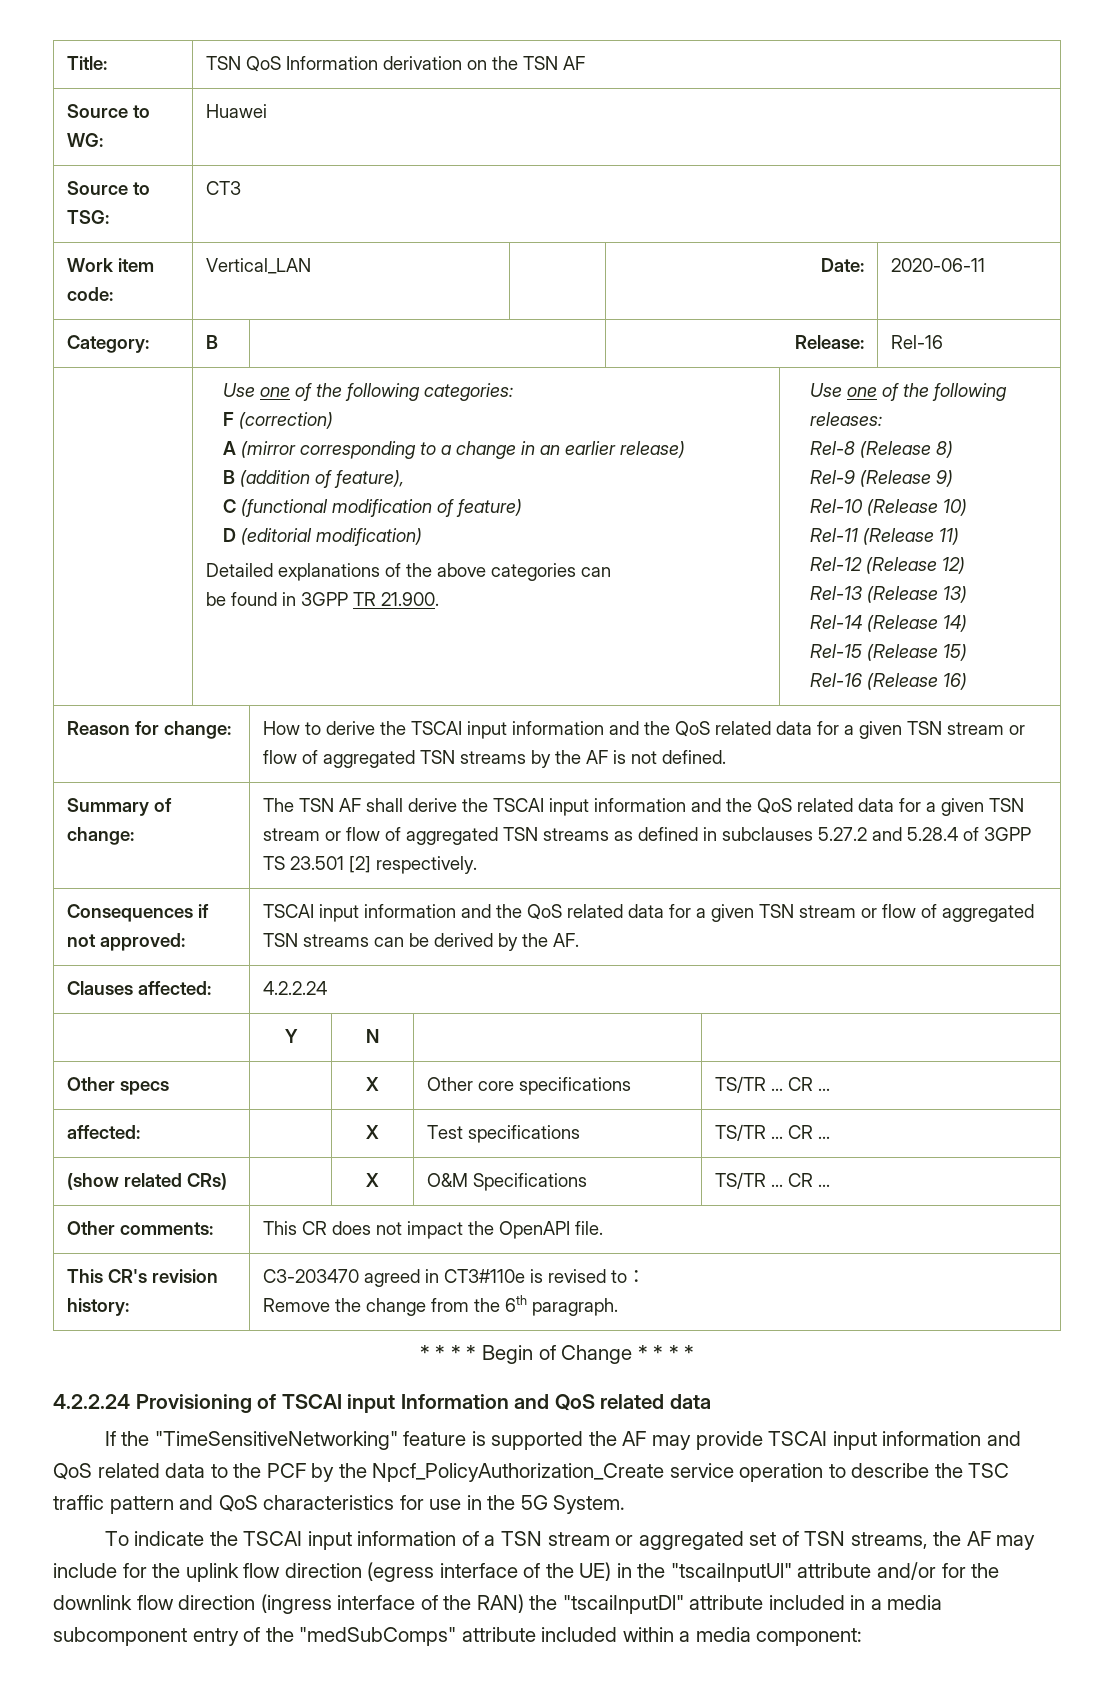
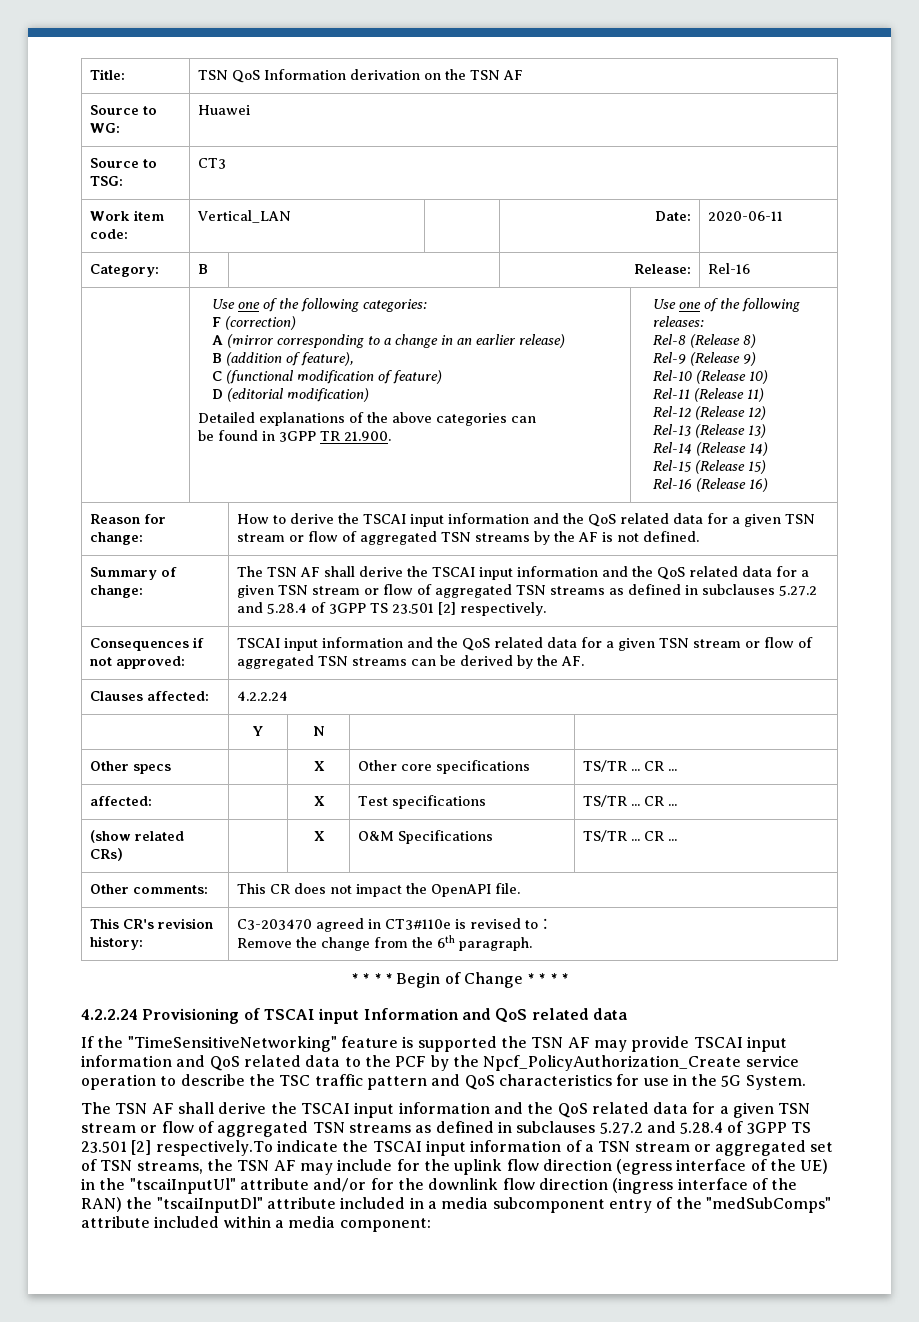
(617, 1438) none -> [531,1037,564,1048] TSN
[104,1531,129,1546] To -> [81,1102,811,1118] [81,1121,812,1137] [81,1140,273,1156] The TSN AF shall derive the TSCAI input information and the QoS related data for a given TSN stream or flow of aggregated TSN streams as defined in subclauses 5.27.2 and 5.28.4 of 3GPP TS 23.501 [2] respectively.To
(962, 1538) none -> [237,1160,270,1171] TSN

